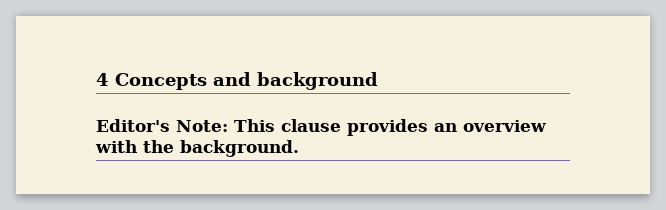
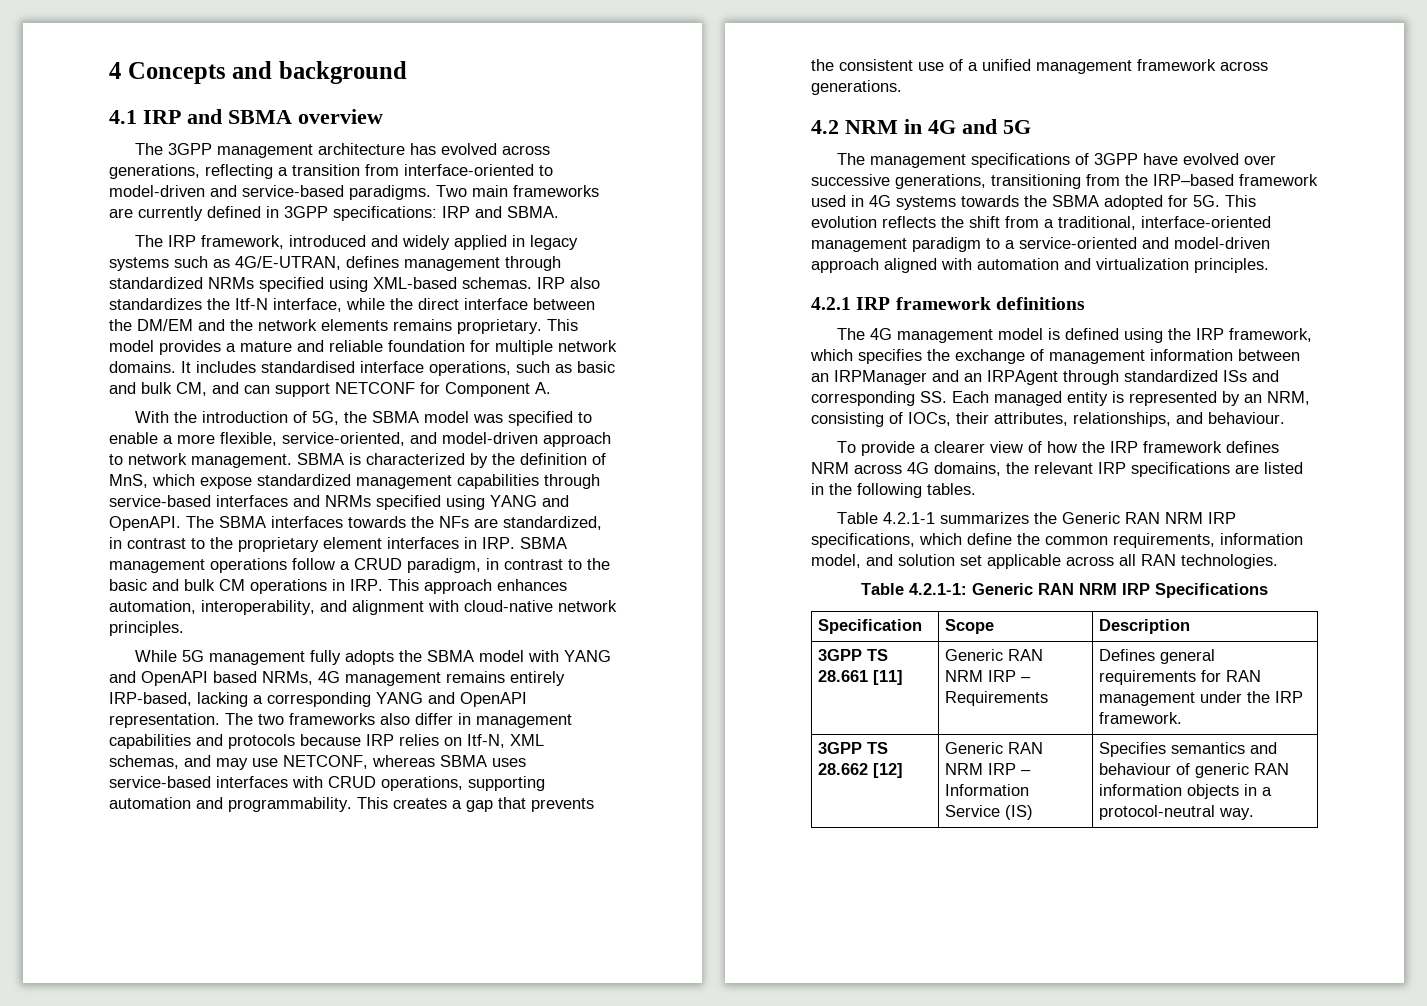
[96,119,546,136] [95,140,299,157] Editor's Note: This clause provides an overview with the background. -> [109,109,383,124] [135,143,551,158] [109,164,553,179] [109,185,599,200] [109,206,559,221] [135,235,579,250] [109,256,561,271] [109,277,600,292] [109,298,595,312] [109,319,578,334] [109,340,617,355] [109,361,615,376] [109,382,551,397] [135,411,593,426] [109,432,611,447] [109,453,606,468] [109,474,600,489] [109,495,569,510] [109,516,602,531] [109,537,567,552] [109,558,610,573] [109,579,567,594] [109,600,617,615] [109,621,184,636] [135,650,612,665] [109,671,565,686] [109,692,527,707] [109,713,572,728] [109,734,544,749] [109,755,526,770] [109,776,545,791] [109,797,594,812] [811,59,1268,74] [811,80,902,95] [811,119,1031,134] [837,153,1277,168] [811,174,1318,189] [811,195,1256,210] [811,216,1271,230] [811,237,1270,252] [811,258,1269,273] [811,297,1085,310] [837,328,1313,343] [810,349,1300,364] [811,370,1279,385] [811,391,1310,406] [811,412,1285,427] [837,441,1280,456] [811,462,1303,477] [811,483,976,498] [837,512,1237,524] [811,533,1303,548] [811,554,1278,569] [861,583,1268,598] [818,619,923,634] [945,619,995,634] [1099,619,1191,634] [818,649,889,661] [818,670,904,685] [945,649,1044,661] [945,670,1032,682] [945,691,1049,706] [1099,649,1216,664] [1099,670,1262,685] [1099,691,1304,706] [1099,712,1183,724] [818,742,889,754] [818,763,904,778] [945,742,1044,754] [945,763,1032,775] [945,784,1030,796] [945,805,1034,820] [1099,742,1278,757] [1099,763,1290,778] [1099,784,1273,799] [1099,805,1255,820] 4.1 IRP and SBMA overview // The 3GPP management architecture has evolved across generations, reflecting a transition from interface-oriented to model-driven and service-based paradigms. Two main frameworks are currently defined in 3GPP specifications: IRP and SBMA. // The IRP framework, introduced and widely applied in legacy systems such as 4G/E-UTRAN, defines management through standardized NRMs specified using XML-based schemas. IRP also standardizes the Itf-N interface, while the direct interface between the DM/EM and the network elements remains proprietary. This model provides a mature and reliable foundation for multiple network domains. It includes standardised interface operations, such as basic and bulk CM, and can support NETCONF for Component A. // With the introduction of 5G, the SBMA model was specified to enable a more flexible, service-oriented, and model-driven approach to network management. SBMA is characterized by the definition of MnS, which expose standardized management capabilities through service-based interfaces and NRMs specified using YANG and OpenAPI. The SBMA interfaces towards the NFs are standardized, in contrast to the proprietary element interfaces in IRP. SBMA management operations follow a CRUD paradigm, in contrast to the basic and bulk CM operations in IRP. This approach enhances automation, interoperability, and alignment with cloud-native network principles. // While 5G management fully adopts the SBMA model with YANG and OpenAPI based NRMs, 4G management remains entirely IRP-based, lacking a corresponding YANG and OpenAPI representation. The two frameworks also differ in management capabilities and protocols because IRP relies on Itf-N, XML schemas, and may use NETCONF, whereas SBMA uses service-based interfaces with CRUD operations, supporting automation and programmability. This creates a gap that prevents the consistent use of a unified management framework across generations. // 4.2 NRM in 4G and 5G // The management specifications of 3GPP have evolved over successive generations, transitioning from the IRP–based framework used in 4G systems towards the SBMA adopted for 5G. This evolution reflects the shift from a traditional, interface-oriented management paradigm to a service-oriented and model-driven approach aligned with automation and virtualization principles. // 4.2.1 IRP framework definitions // The 4G management model is defined using the IRP framework, which specifies the exchange of management information between an IRPManager and an IRPAgent through standardized ISs and corresponding SS. Each managed entity is represented by an NRM, consisting of IOCs, their attributes, relationships, and behaviour. // To provide a clearer view of how the IRP framework defines NRM across 4G domains, the relevant IRP specifications are listed in the following tables. // Table 4.2.1-1 summarizes the Generic RAN NRM IRP specifications, which define the common requirements, information model, and solution set applicable across all RAN technologies. // Table 4.2.1-1: Generic RAN NRM IRP Specifications // Specification | Scope | Description // 3GPP TS 28.661 [11] | Generic RAN NRM IRP – Requirements | Defines general requirements for RAN management under the IRP framework. // 3GPP TS 28.662 [12] | Generic RAN NRM IRP – Information Service (IS) | Specifies semantics and behaviour of generic RAN information objects in a protocol-neutral way.

